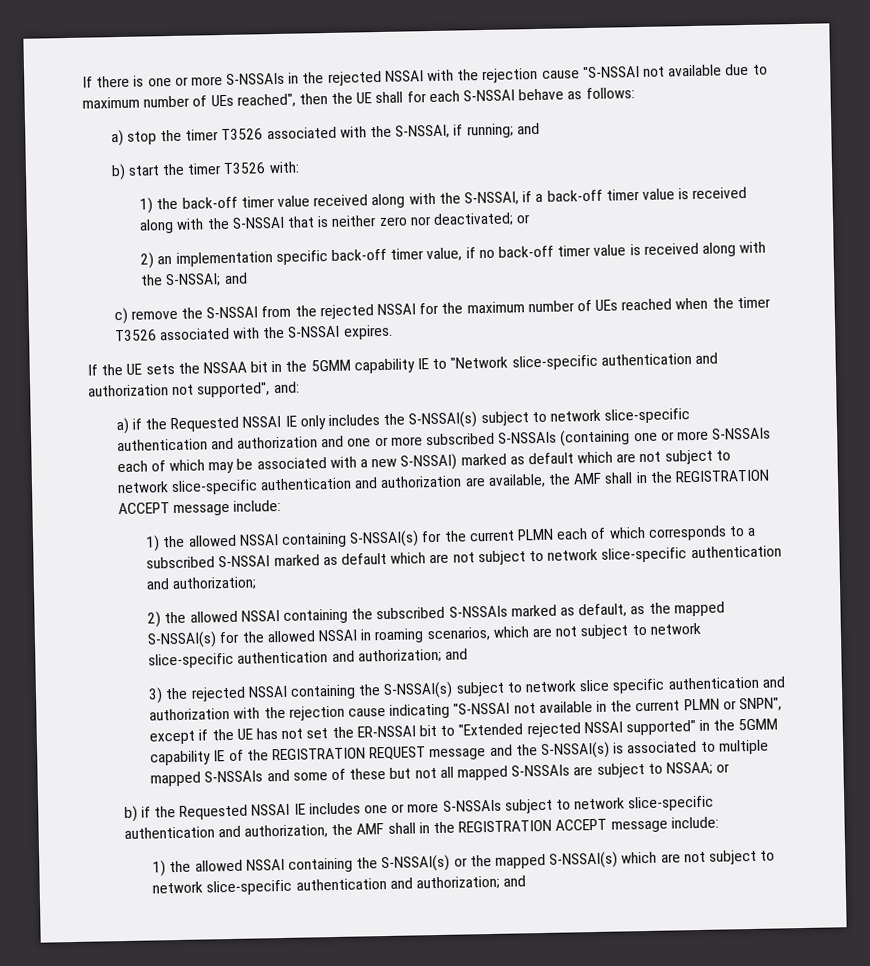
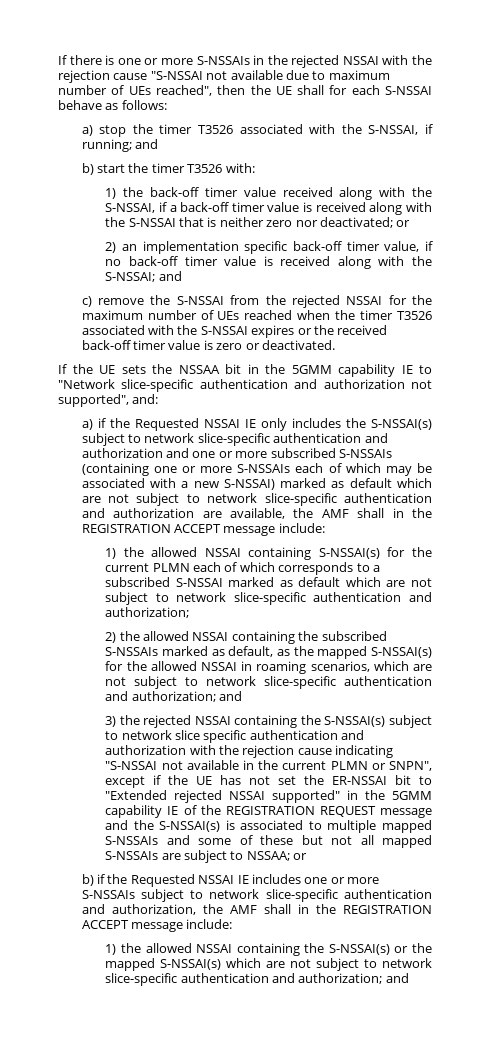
[342,324,393,340] expires. -> [251,325,388,338] [81,340,335,350] expires or the received back-off timer value is zero or deactivated.

